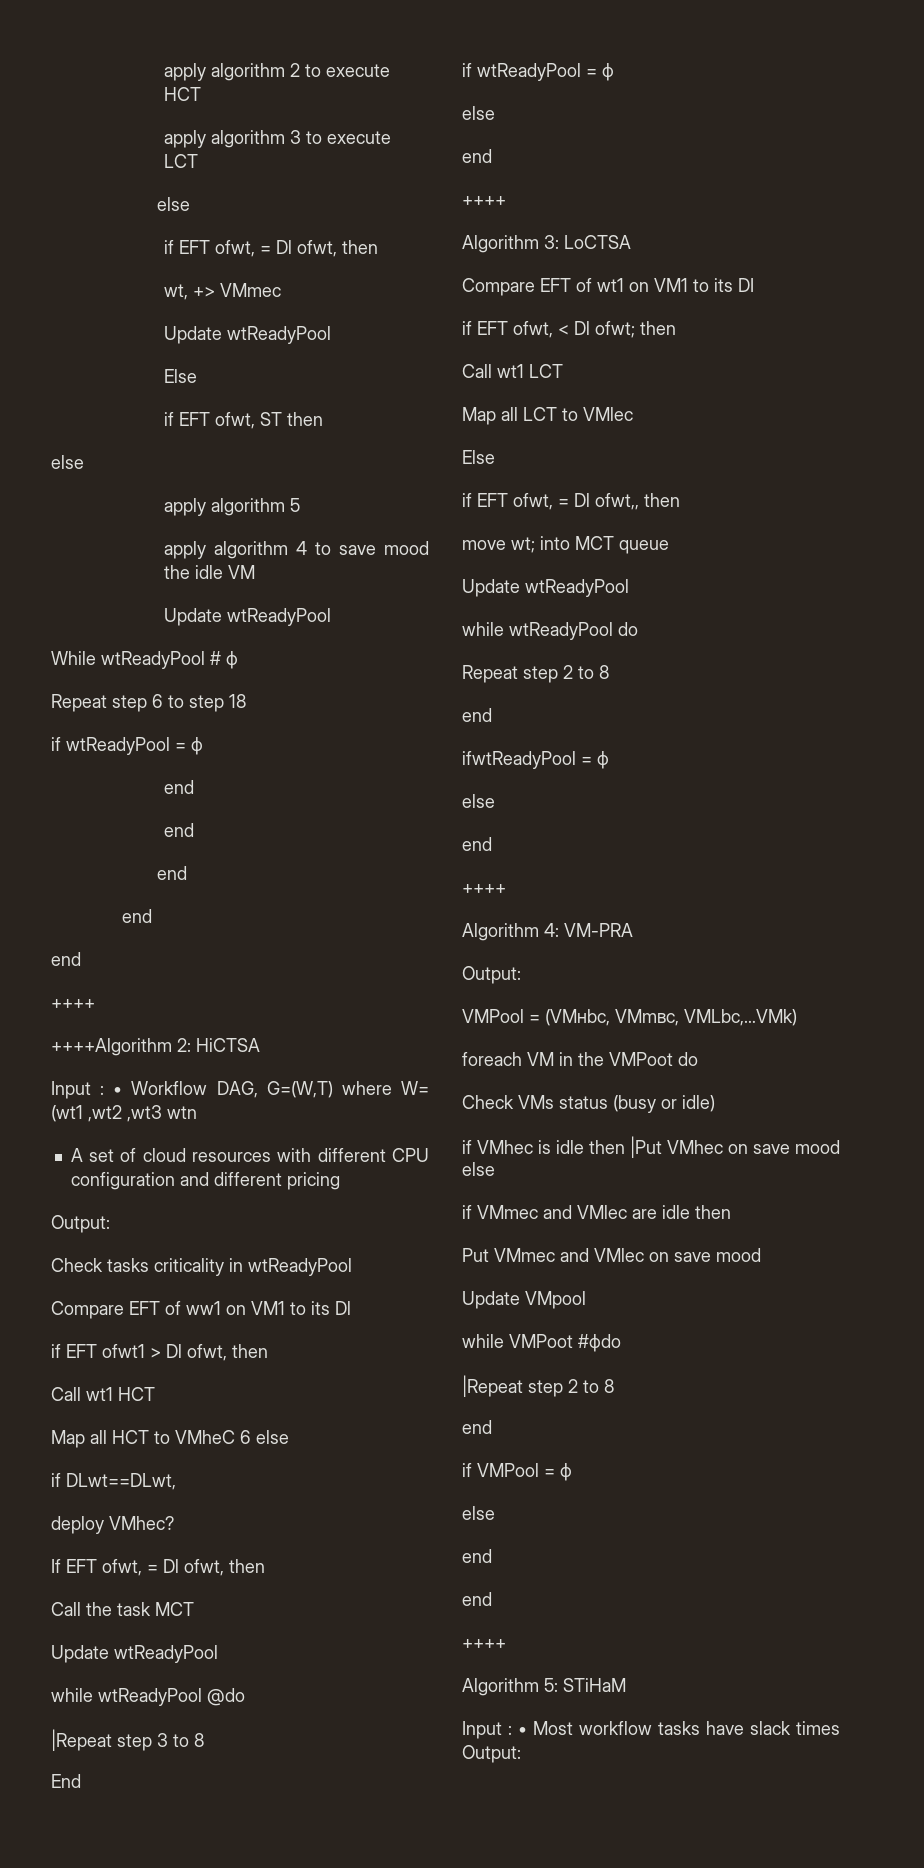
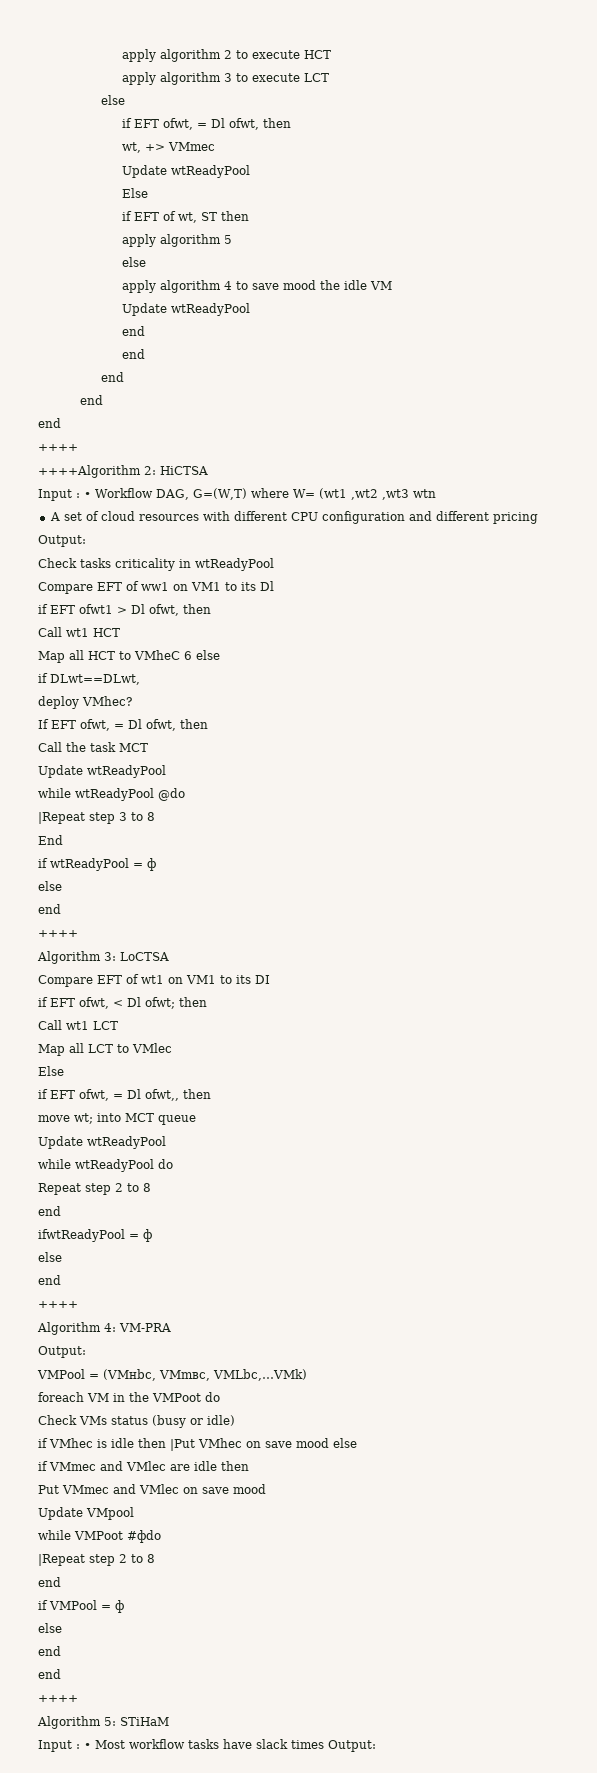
[215,412,256,429] ofwt, -> [162,211,197,223] of wt,
[51,455,84,469] // else -> (249, 216) none
(301, 505) none -> [121,257,146,267] // else
[51,651,238,669] [51,694,246,712] [51,737,203,755] // While wtReadyPool # ф // Repeat step 6 to step 18 // if wtReadyPool = ф -> (250, 309) none

